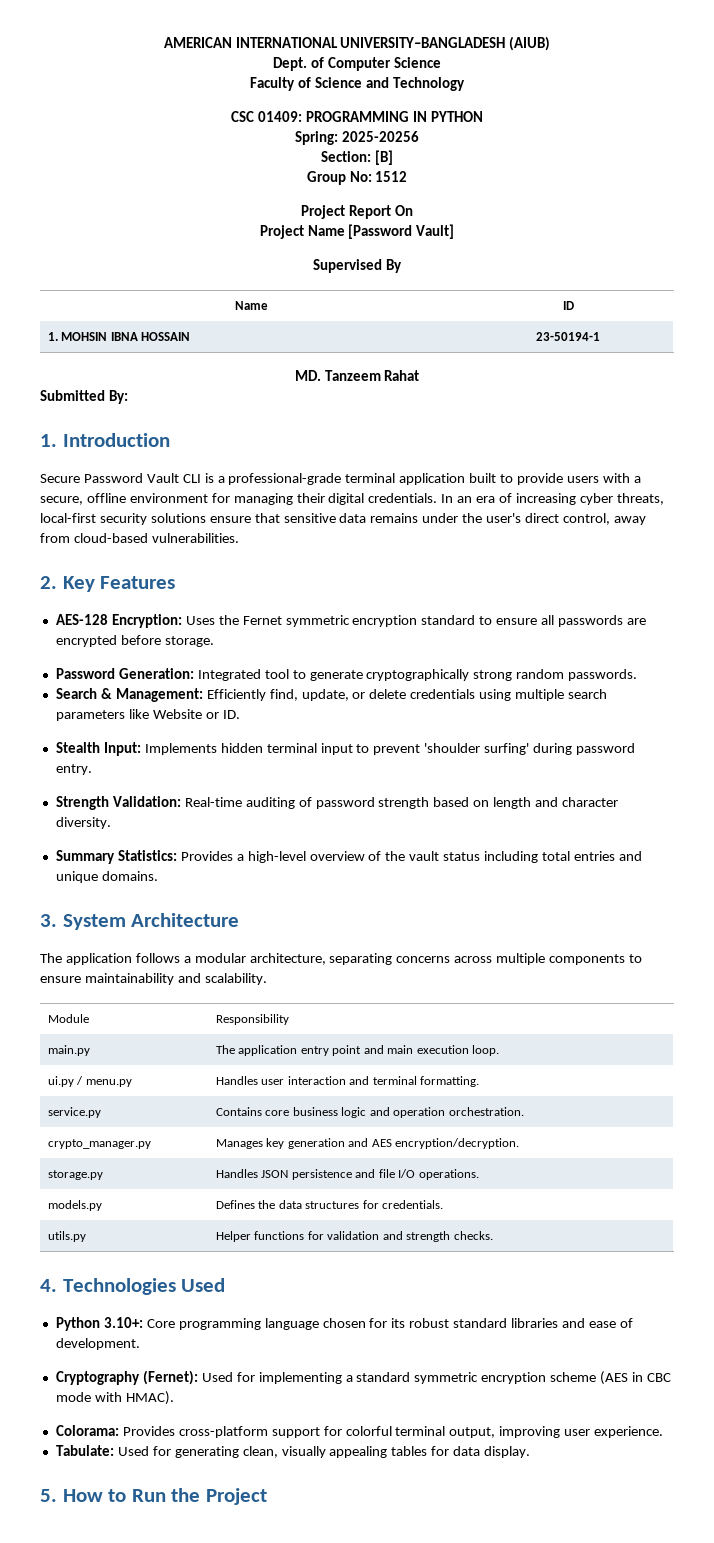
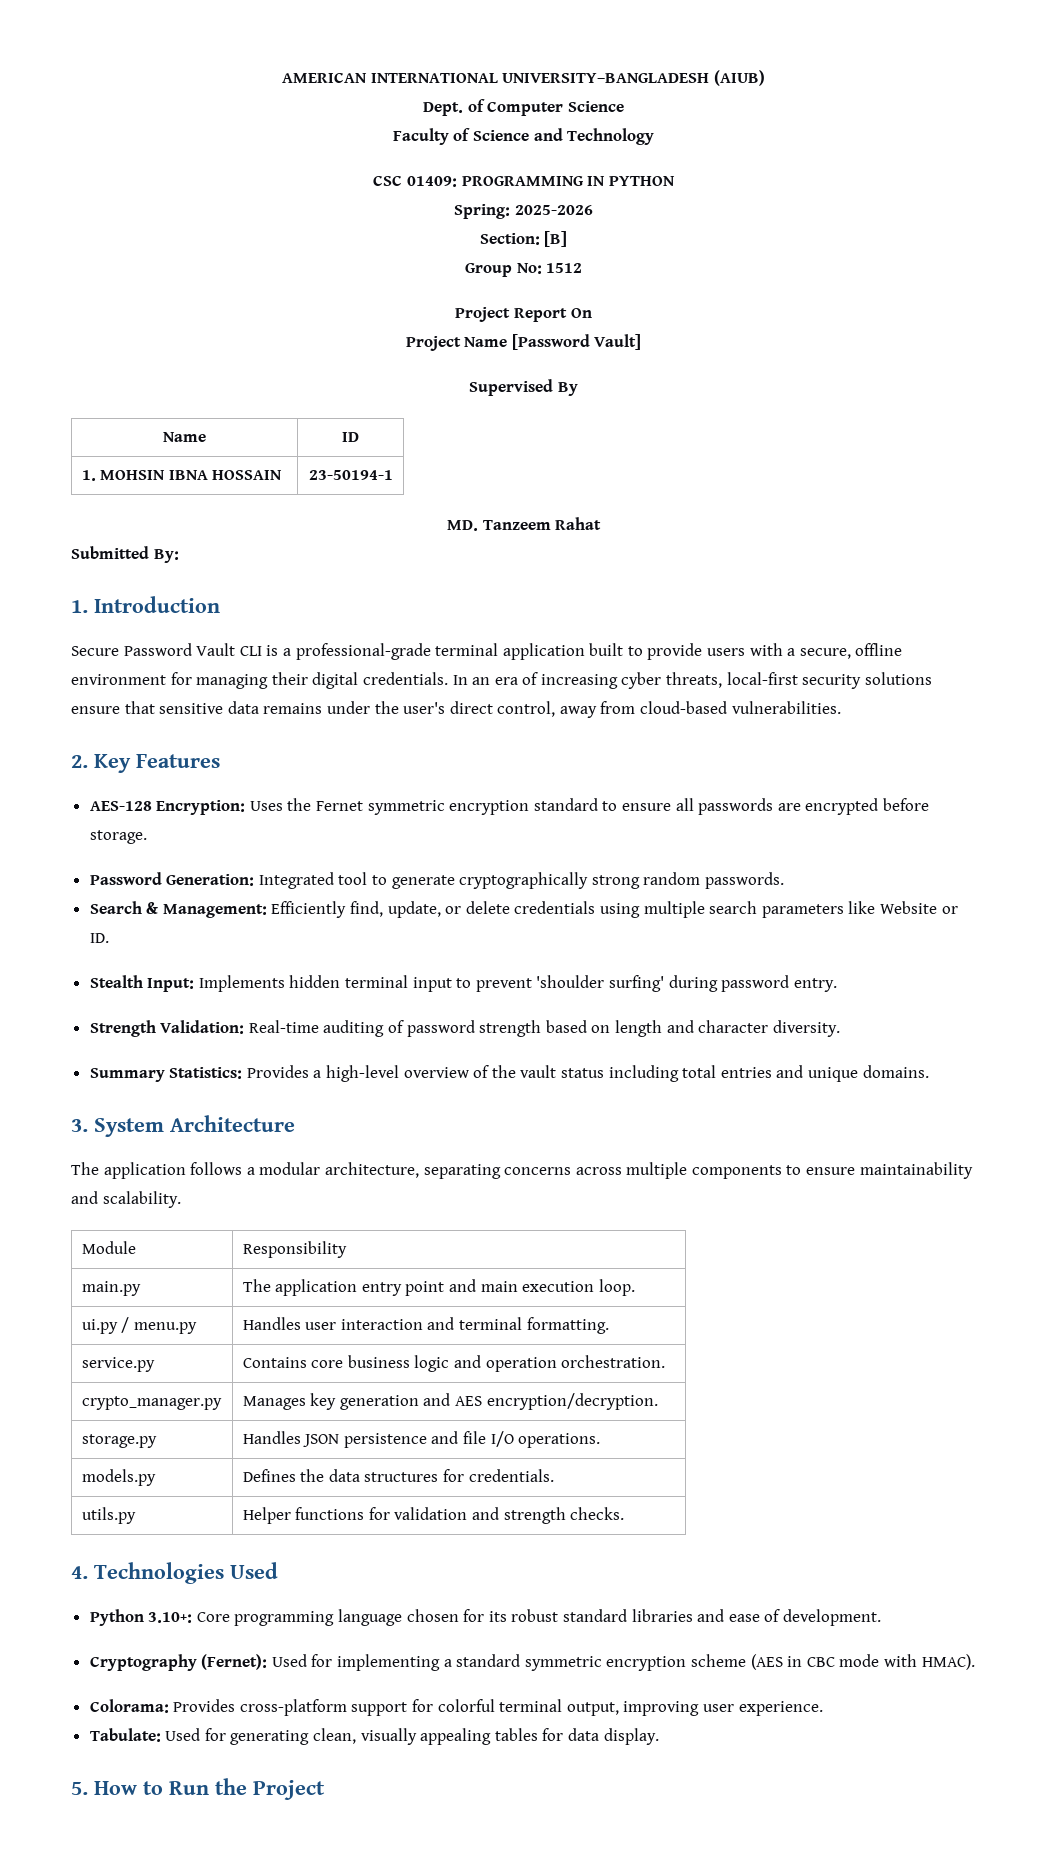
[341,131,419,142] 2025-20256 -> [514,205,593,215] 2025-2026

